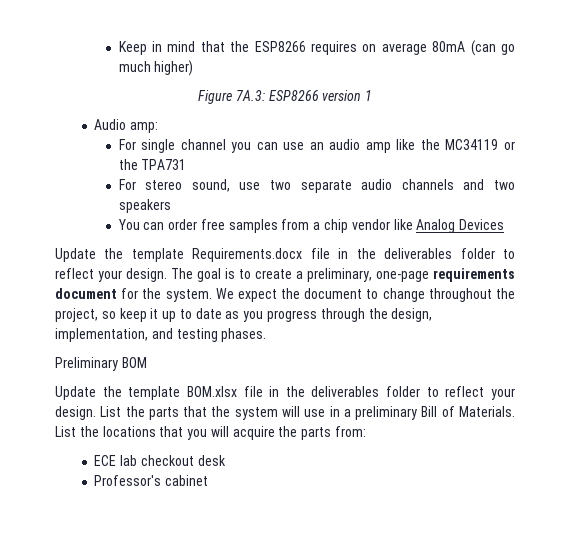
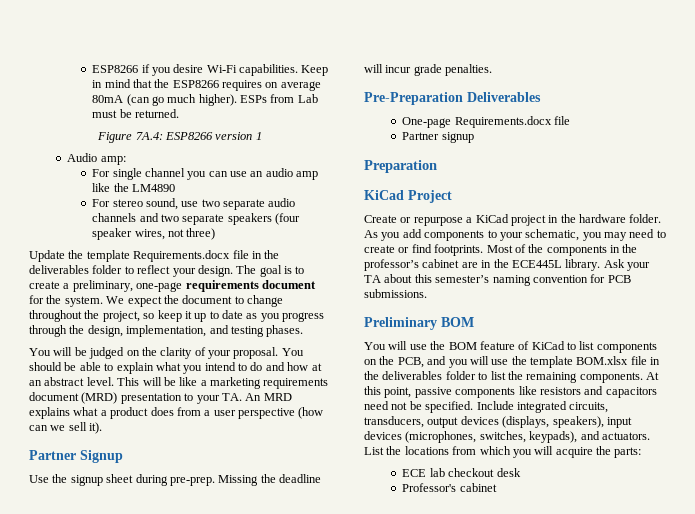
(118, 48) none -> [92,64,299,76] ESP8266 if you desire Wi-Fi capabilities.
[154,60,194,76] higher) -> [198,94,318,106] [92,109,179,118] higher). ESPs from Lab must be returned.
[235,90,265,101] 7A.3: -> [135,132,163,140] 7A.4:
[445,139,515,150] [118,159,187,170] MC34119 or the TPA731 -> [131,184,175,192] LM4890
(515, 185) none -> [182,214,225,225] separate
[117,219,505,233] // You can order free samples from a chip vendor like Analog Devices -> [275,213,301,225] [92,228,216,240] (four speaker wires, not three)
[55,357,147,371] [55,386,96,400] Preliminary BOM // Update -> [29,347,304,359] [29,362,322,374] [29,377,329,389] [29,392,292,404] [29,407,324,419] [29,422,103,434] [29,450,123,463] [29,474,321,486] [364,64,493,76] [364,92,541,105] [402,116,571,128] [402,132,474,143] [364,160,437,173] [364,190,452,203] [364,214,662,226] [364,229,666,241] [364,244,638,256] [364,259,650,271] [364,274,631,286] [364,289,427,298] [364,317,474,330] [364,341,657,353] [364,356,509,368] You will be judged on the clarity of your proposal. You should be able to explain what you intend to do and how at an abstract level. This will be like a marketing requirements document (MRD) presentation to your TA. An MRD explains what a product does from a user perspective (how can we sell it). // Partner Signup // Use the signup sheet during pre-prep. Missing the deadline will incur grade penalties. // Pre-Preparation Deliverables // One-page Requirements.docx file // Partner signup // Preparation // KiCad Project // Create or repurpose a KiCad project in the hardware folder. As you add components to your schematic, you may need to create or find footprints. Most of the components in the professor’s cabinet are in the ECE445L library. Ask your TA about this semester’s naming convention for PCB submissions. // Preliminary BOM // You will use the BOM feature of KiCad to list components on the PCB, and you will use
[445,386,515,400] [55,406,515,420] reflect your design. List the parts that the system will use in a preliminary Bill of Materials. -> [490,371,659,383] [364,386,657,398] [364,401,609,413] [364,416,632,428] [364,431,650,443] list the remaining components. At this point, passive components like resistors and capacitors need not be specified. Include integrated circuits, transducers, output devices (displays, speakers), input devices (microphones, switches, keypads), and actuators.
[159,426,184,437] that -> [452,446,511,455] from which
[301,426,367,440] parts from: -> [614,447,642,458] parts:

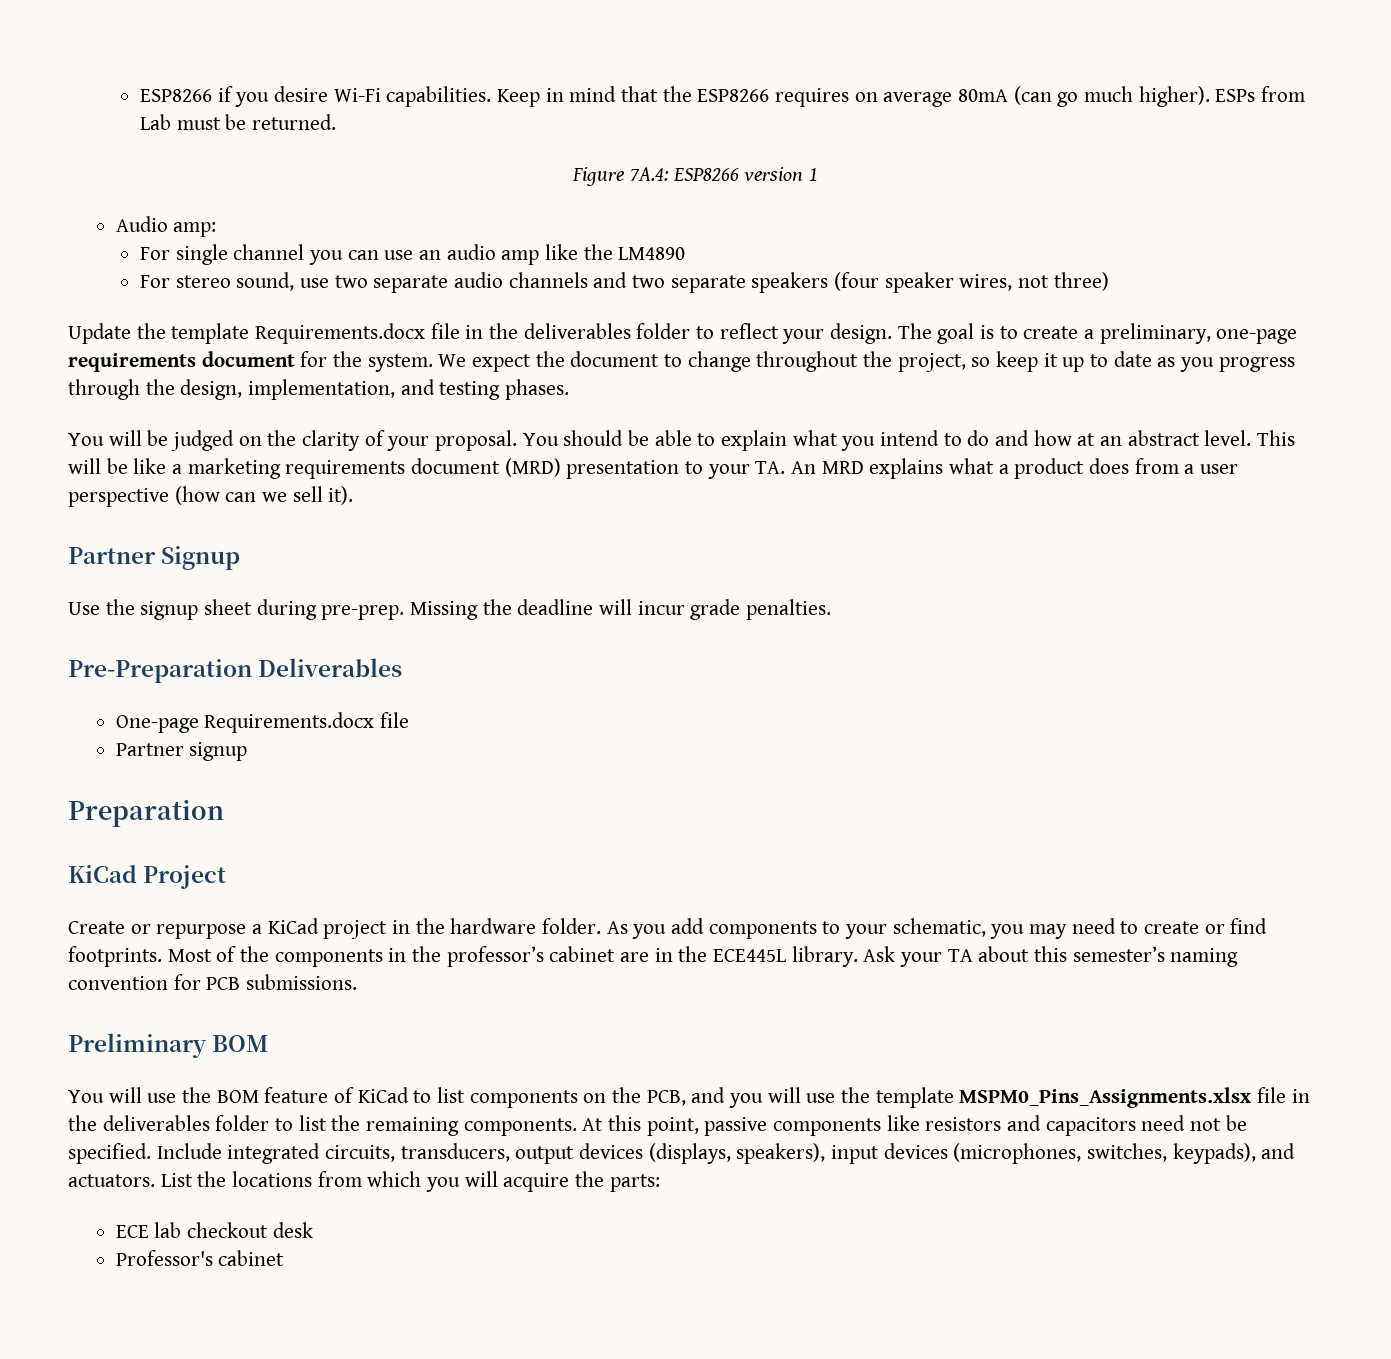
[576,356,629,365] BOM.xlsx -> [959,1087,1252,1108] MSPM0_Pins_Assignments.xlsx

